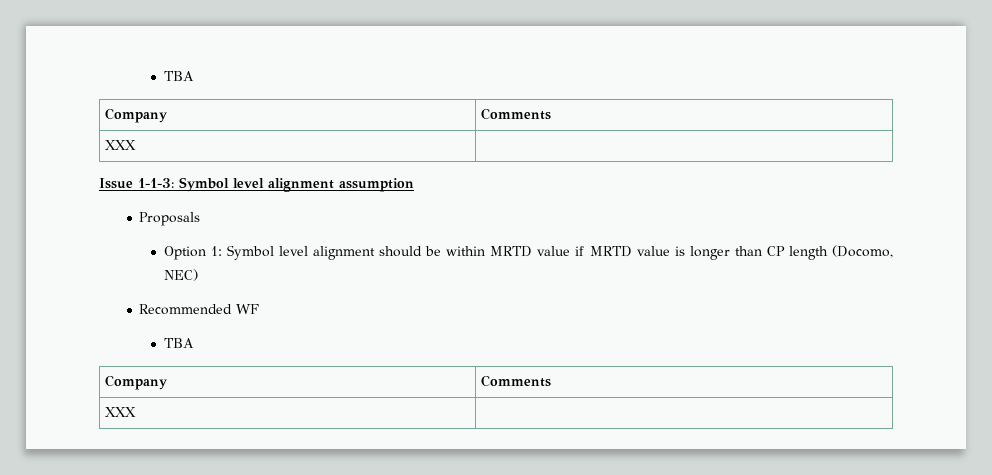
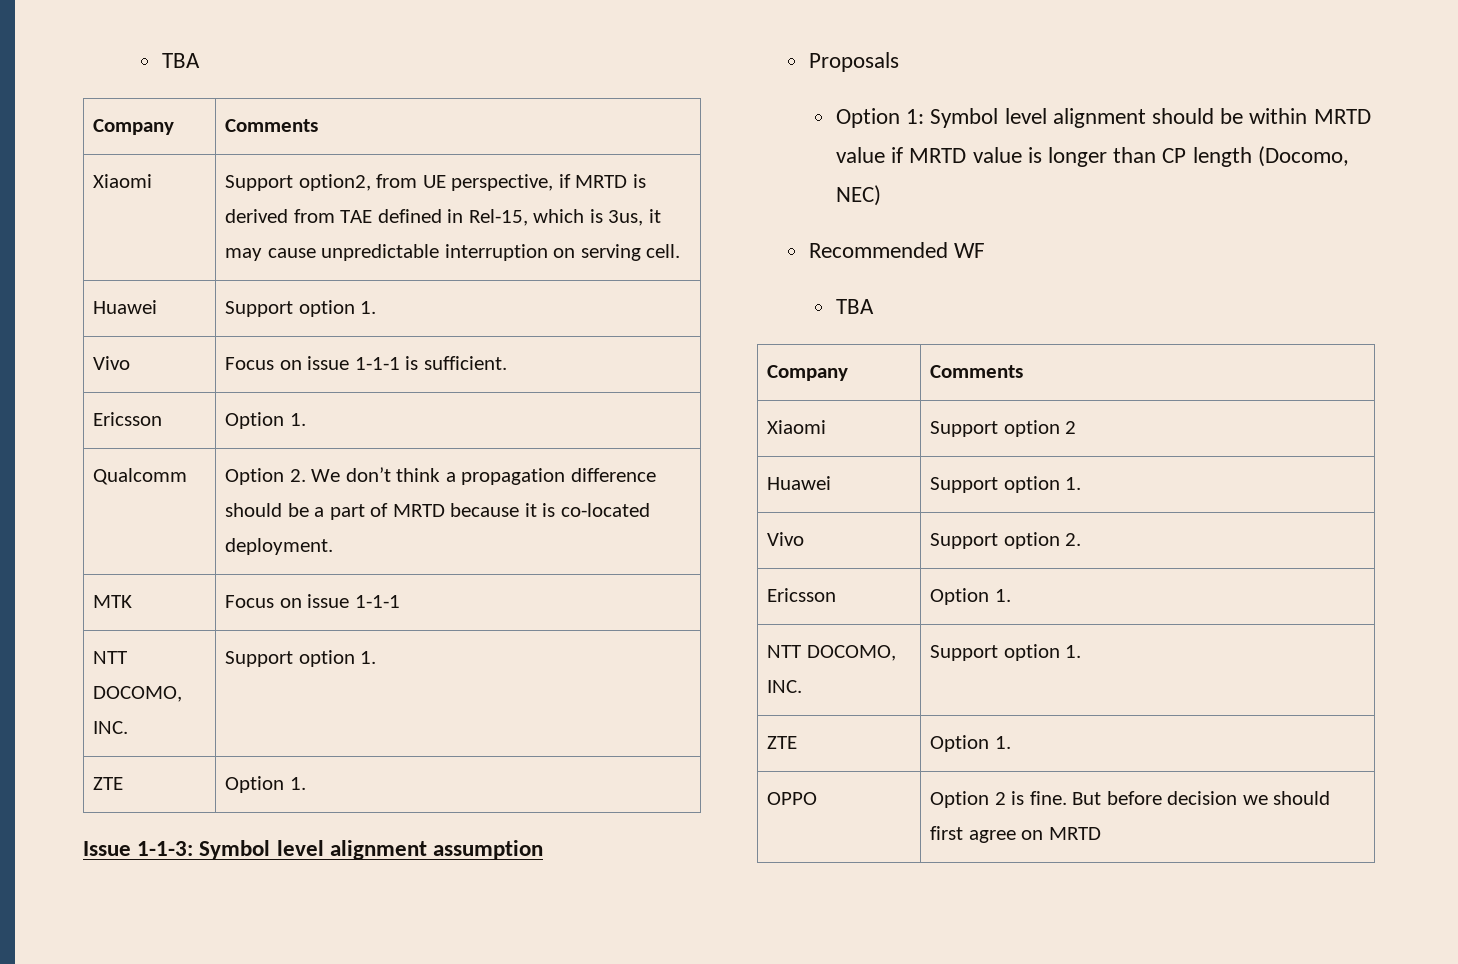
[163,71,194,81] [105,108,168,123] [481,108,552,120] [105,140,137,150] TBA // Company | Comments // XXX | -> [161,53,200,68] [92,119,174,135] [224,119,318,132] [92,174,152,188] [224,174,646,191] [224,209,661,226] [224,244,681,261] [92,300,157,314] [224,300,377,317] [92,356,130,370] [224,356,507,370] [92,412,162,426] [224,412,306,429] [92,468,187,485] [224,467,656,485] [224,503,650,520] [224,538,333,555] [92,595,132,608] [224,594,400,608] [92,651,127,664] [92,686,182,702] [92,721,128,734] [224,650,377,667] [92,777,123,790] [224,776,306,793] TBA // Company | Comments // Xiaomi | Support option2, from UE perspective, if MRTD is derived from TAE defined in Rel-15, which is 3us, it may cause unpredictable interruption on serving cell. // Huawei | Support option 1. // Vivo | Focus on issue 1-1-1 is sufficient. // Ericsson | Option 1. // Qualcomm | Option 2. We don’t think a propagation difference should be a part of MRTD because it is co-located deployment. // MTK | Focus on issue 1-1-1 // NTT DOCOMO, INC. | Support option 1. // ZTE | Option 1.
[105,407,137,417] XXX | -> [766,420,826,434] [929,420,1077,437] [766,476,831,490] [929,476,1082,493] [766,532,804,546] [929,532,1082,549] [766,588,836,602] [929,588,1011,605] [766,645,896,661] [766,680,802,693] [929,644,1082,661] [766,736,797,749] [929,735,1011,752] [766,792,817,805] [929,791,1331,808] [929,826,1101,843] Xiaomi | Support option 2 // Huawei | Support option 1. // Vivo | Support option 2. // Ericsson | Option 1. // NTT DOCOMO, INC. | Support option 1. // ZTE | Option 1. // OPPO | Option 2 is fine. But before decision we should first agree on MRTD

